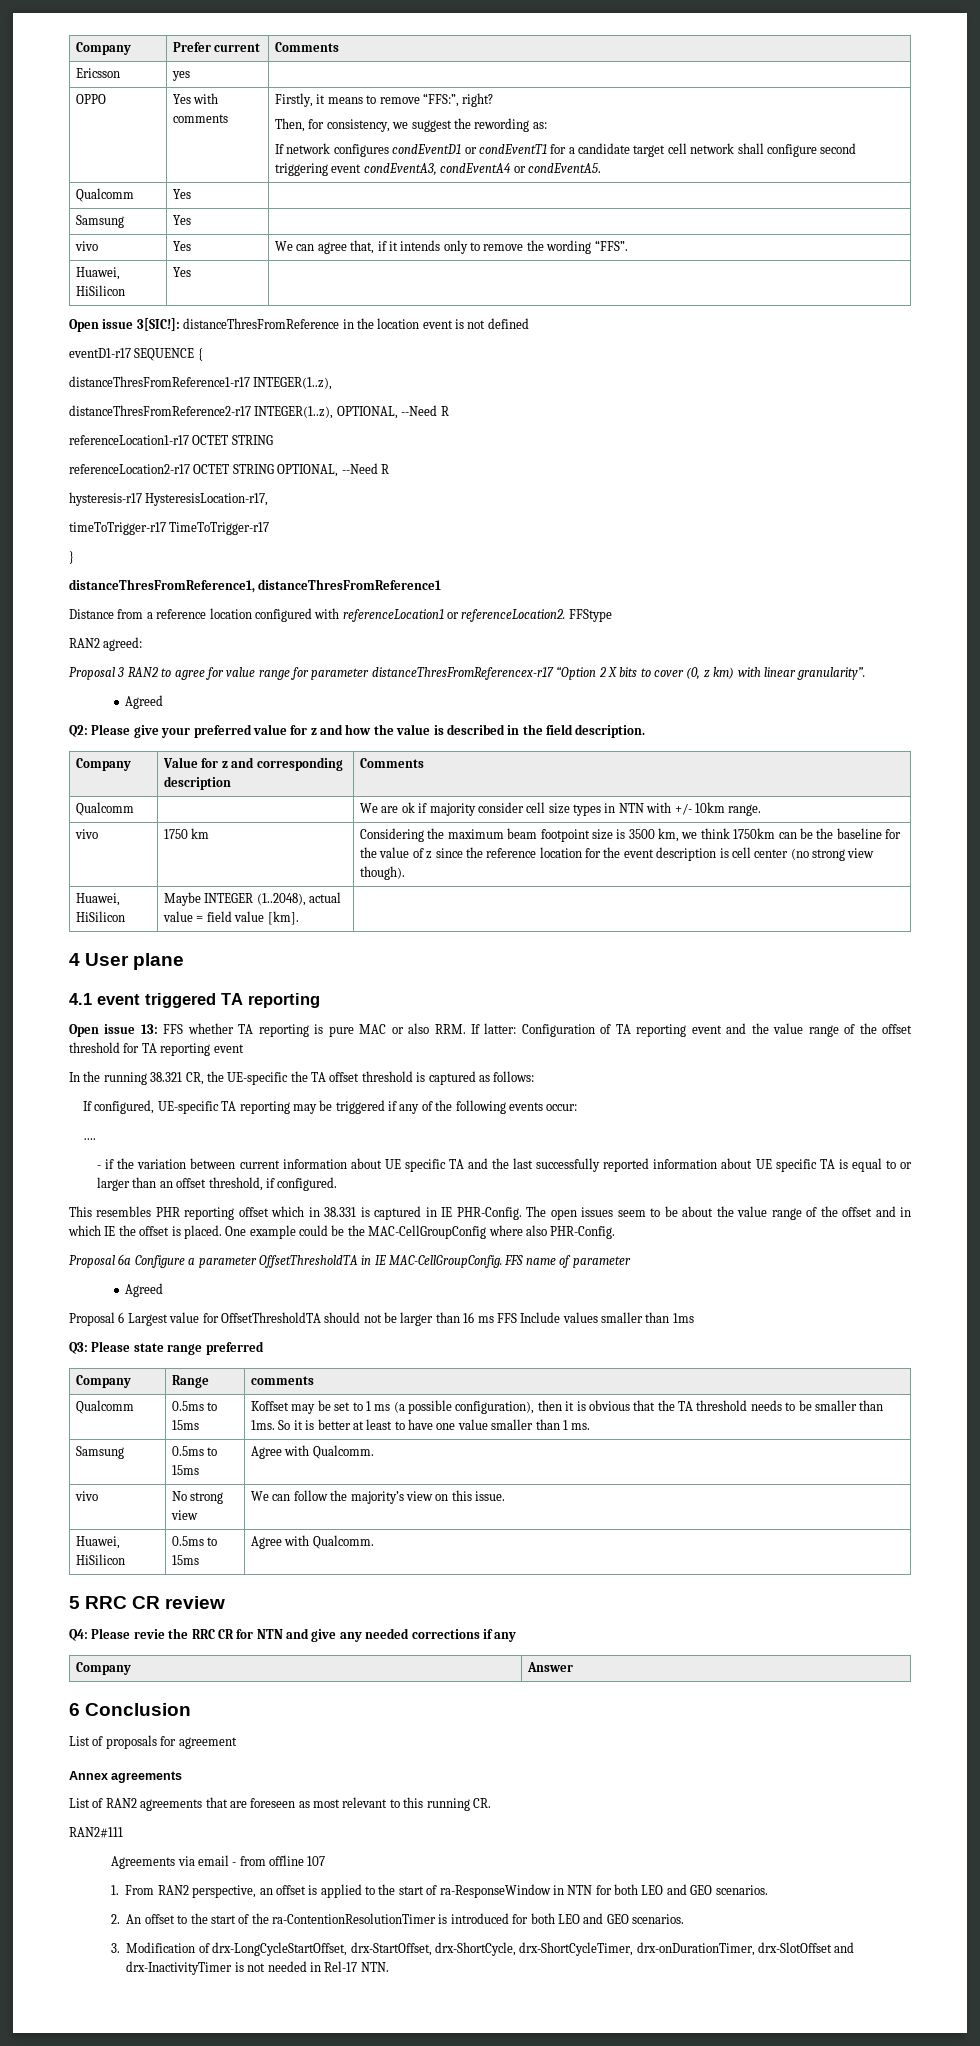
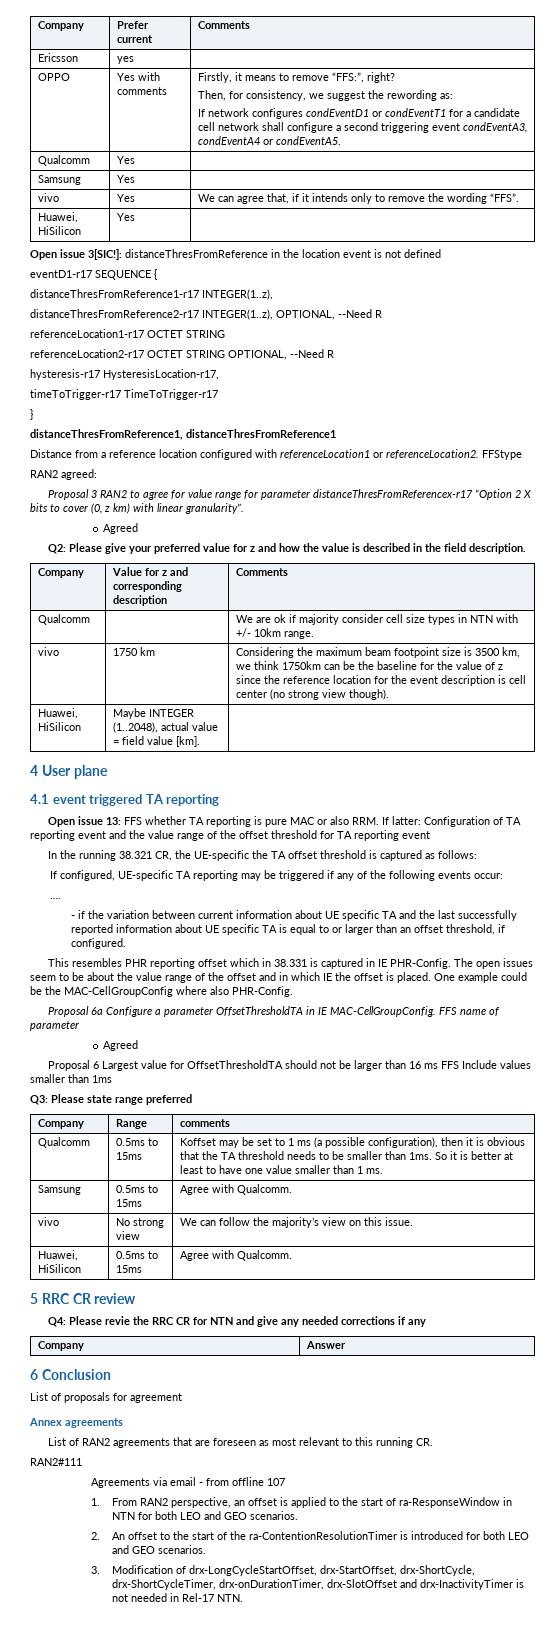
[633,145,666,157] target -> (520, 112) none
(817, 150) none -> [335,125,341,131] a

